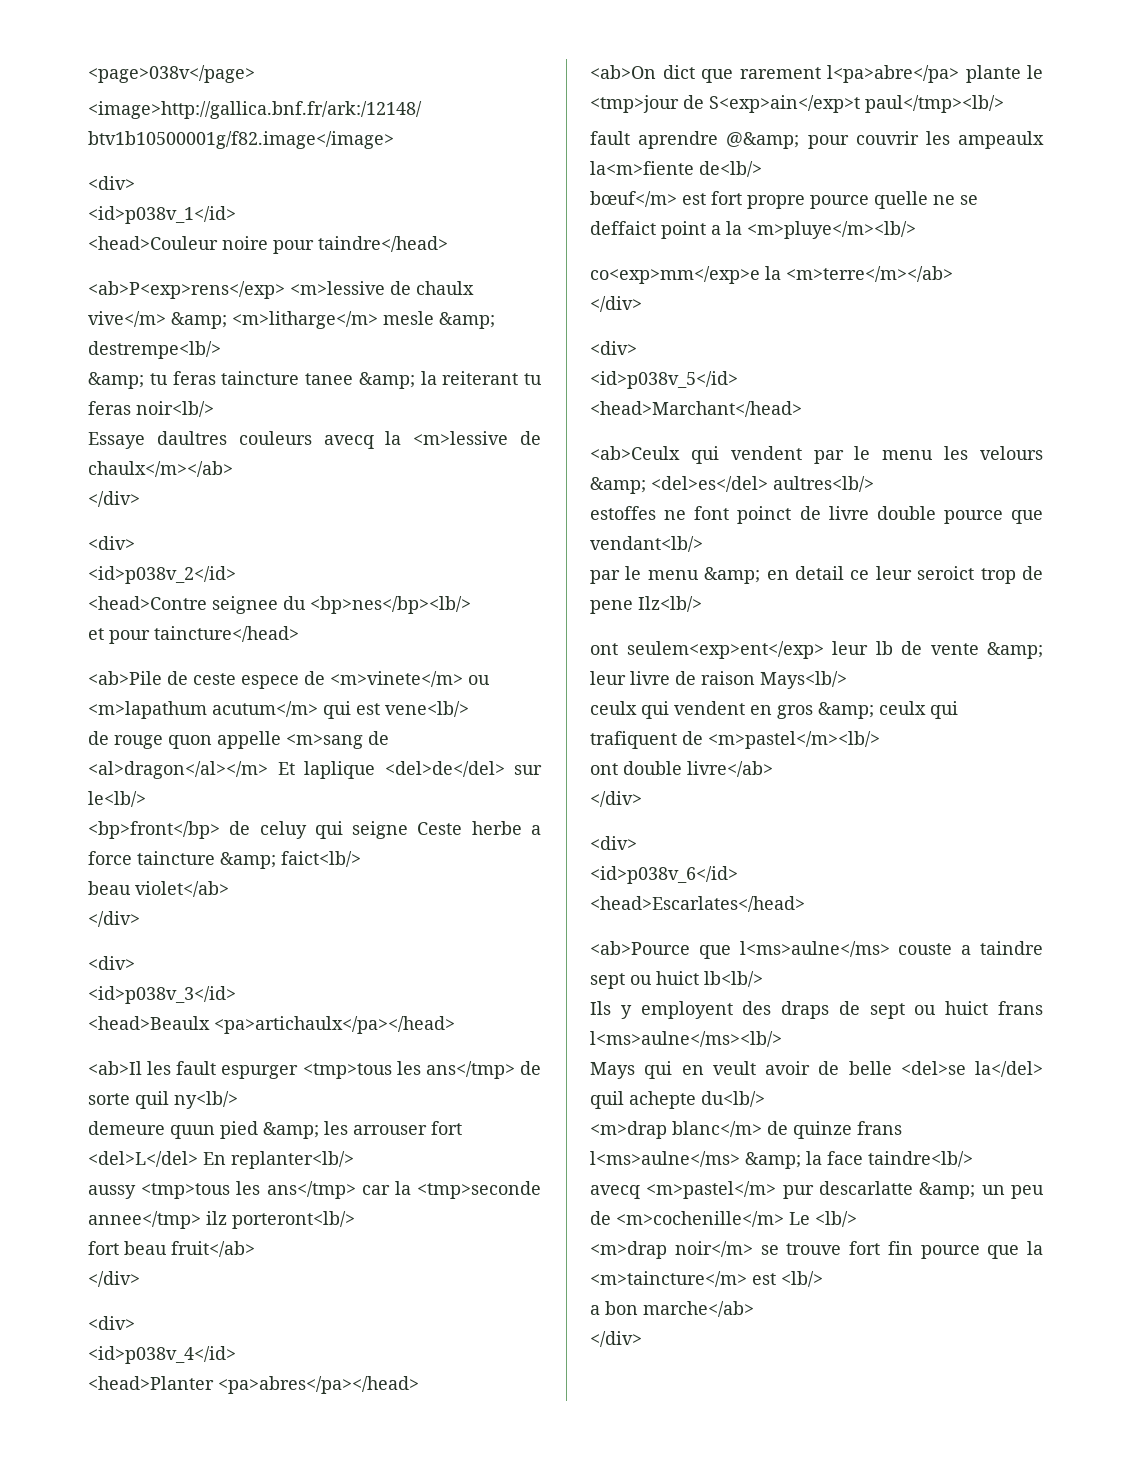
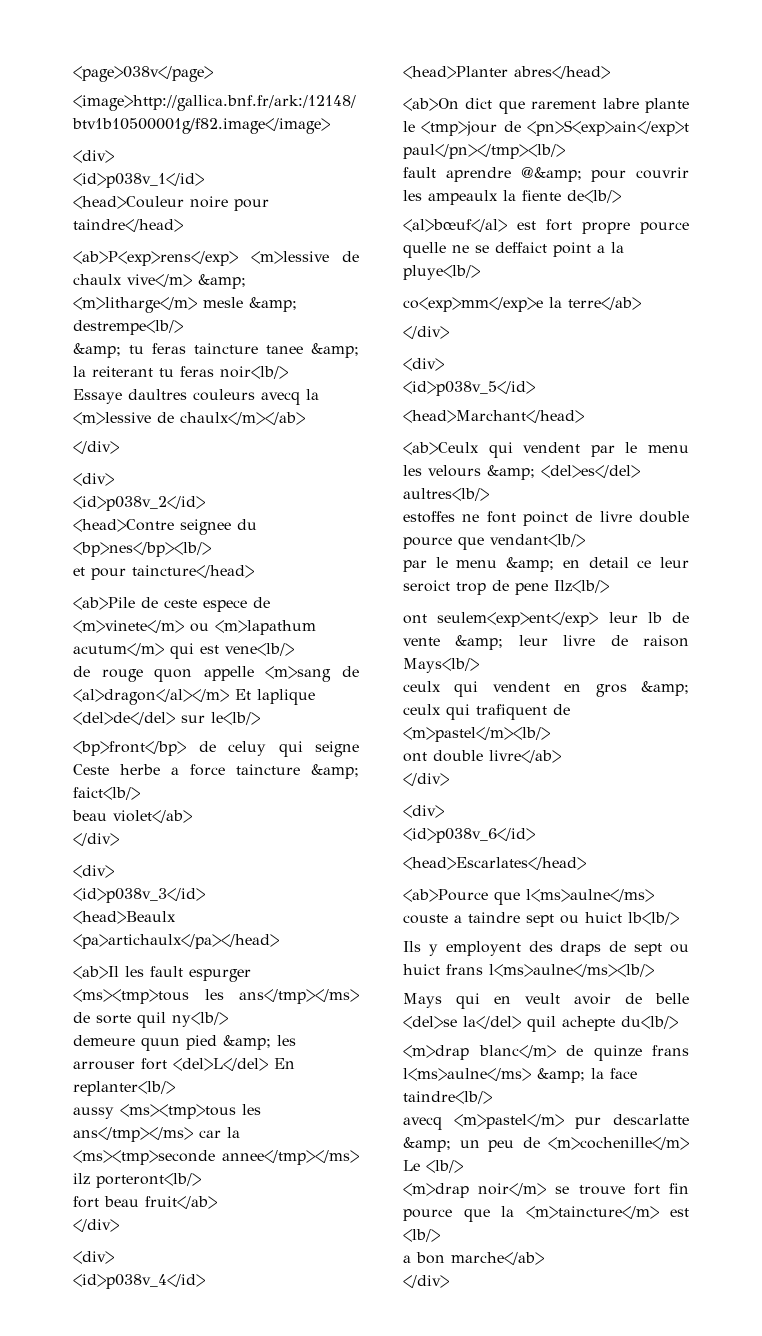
[302,1061,515,1079] <tmp>tous les ans</tmp> -> [73,989,359,1004] <ms><tmp>tous les ans</tmp></ms>
[141,1181,541,1199] [88,1211,201,1229] <tmp>tous les ans</tmp> car la <tmp>seconde annee</tmp> -> [120,1104,261,1119] [73,1127,240,1142] [73,1150,359,1165] <ms><tmp>tous les ans</tmp></ms> car la <ms><tmp>seconde annee</tmp></ms>
[218,1376,419,1394] <pa>abres</pa></head> -> [514,66,610,79] abres</head>
[827,65,959,83] l<pa>abre</pa> -> [602,98,639,109] labre
[709,95,1004,113] S<exp>ain</exp>t paul</tmp><lb/> -> [527,120,689,136] [403,144,565,159] <pn>S<exp>ain</exp>t paul</pn></tmp><lb/>
[590,161,694,175] la<m>fiente -> [503,190,561,201] la fiente
[590,191,677,207] bœuf</m> -> [403,219,507,232] <al>bœuf</al>
[747,221,916,239] <m>pluye</m><lb/> -> [403,265,480,280] pluye<lb/>
[786,266,953,282] <m>terre</m></ab> -> [568,297,641,310] terre</ab>

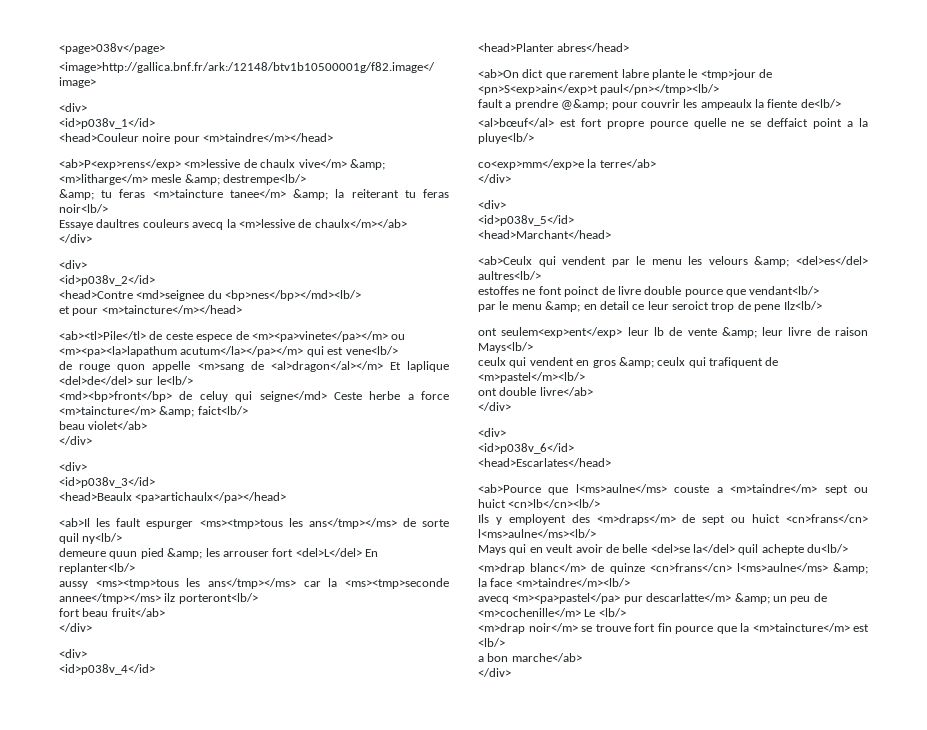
[73,219,183,232] taindre</head> -> [203,133,334,142] <m>taindre</m></head>
[194,343,303,354] taincture tanee -> [152,189,286,198] <m>taincture tanee</m>
[180,519,257,535] [73,542,211,557] seignee du <bp>nes</bp><lb/> -> [136,290,362,301] <md>seignee du <bp>nes</bp></md><lb/>
[132,565,254,578] [73,597,135,610] taincture</head> // <ab>Pile -> [101,305,242,314] [59,331,146,340] <m>taincture</m></head> // <ab><tl>Pile</tl>
[73,620,316,635] [73,643,164,656] <m>vinete</m> ou <m>lapathum acutum</m> -> [251,331,406,342] [59,346,304,357] <m><pa>vinete</pa></m> ou <m><pa><la>lapathum acutum</la></pa></m>
[73,741,186,756] <bp>front</bp> -> [59,391,172,402] <md><bp>front</bp>
[315,741,359,757] seigne -> [259,391,327,402] seigne</md>
[236,764,300,775] taincture -> [59,406,156,415] <m>taincture</m>
[445,167,511,182] aprendre -> [505,99,558,110] a prendre
[468,912,679,927] taindre sept ou huict lb<lb/> -> [730,484,868,495] [478,499,601,508] <m>taindre</m> sept ou huict <cn>lb</cn><lb/>
[560,941,602,956] draps -> [596,514,676,525] <m>draps</m>
[446,964,483,975] frans -> [786,514,868,523] <cn>frans</cn>
[652,1045,689,1056] frans -> [649,563,732,572] <cn>frans</cn>
[403,1091,492,1104] [403,1114,689,1130] taindre<lb/> // avecq <m>pastel</m> pur descarlatte -> [515,578,630,587] [478,593,732,604] <m>taindre</m><lb/> // avecq <m><pa>pastel</pa> pur descarlatte</m>

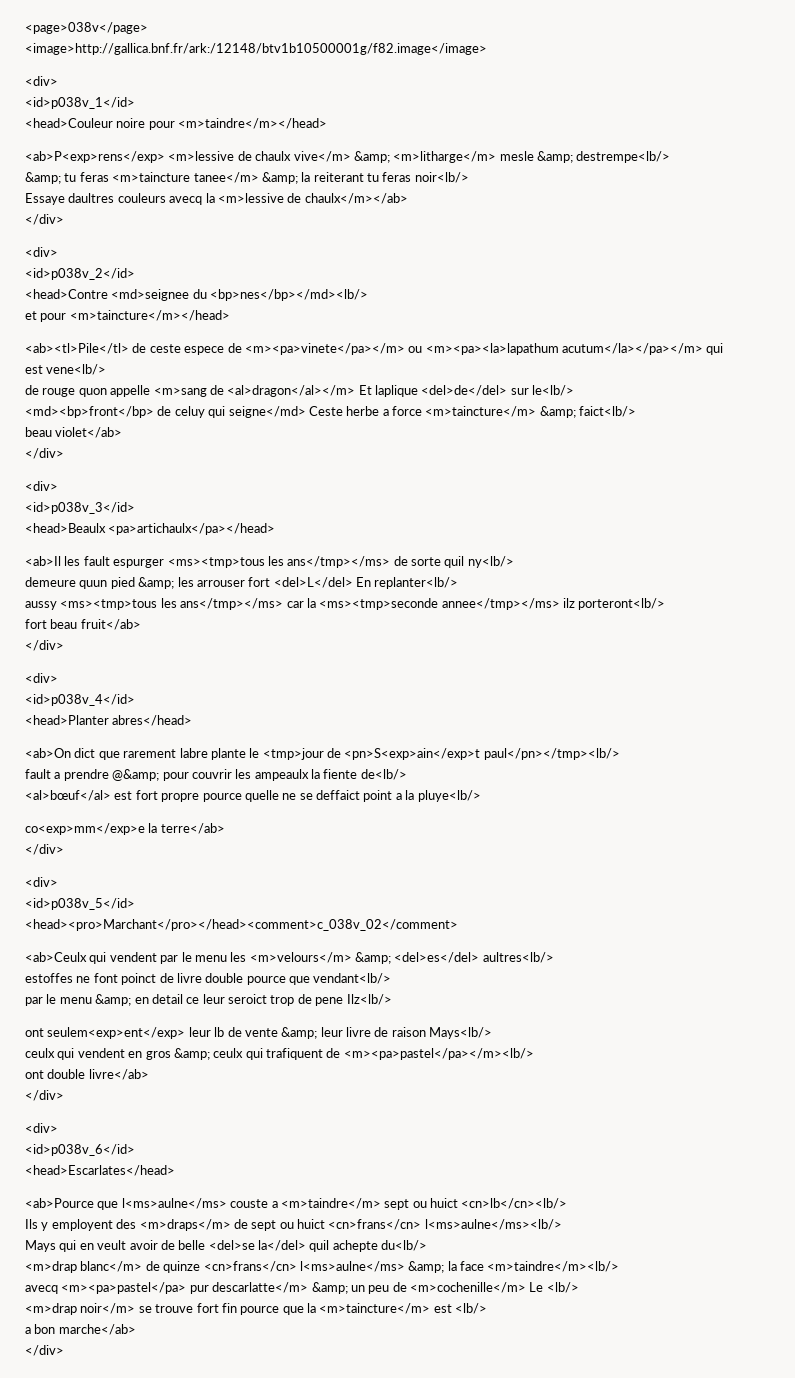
[478,230,611,239] <head>Marchant</head> -> [25,919,458,931] <head><pro>Marchant</pro></head><comment>c_038v_02</comment>
[708,256,748,265] velours -> [249,952,352,963] <m>velours</m>
[478,372,585,383] <m>pastel</m><lb/> -> [343,1048,534,1060] <m><pa>pastel</pa></m><lb/>

